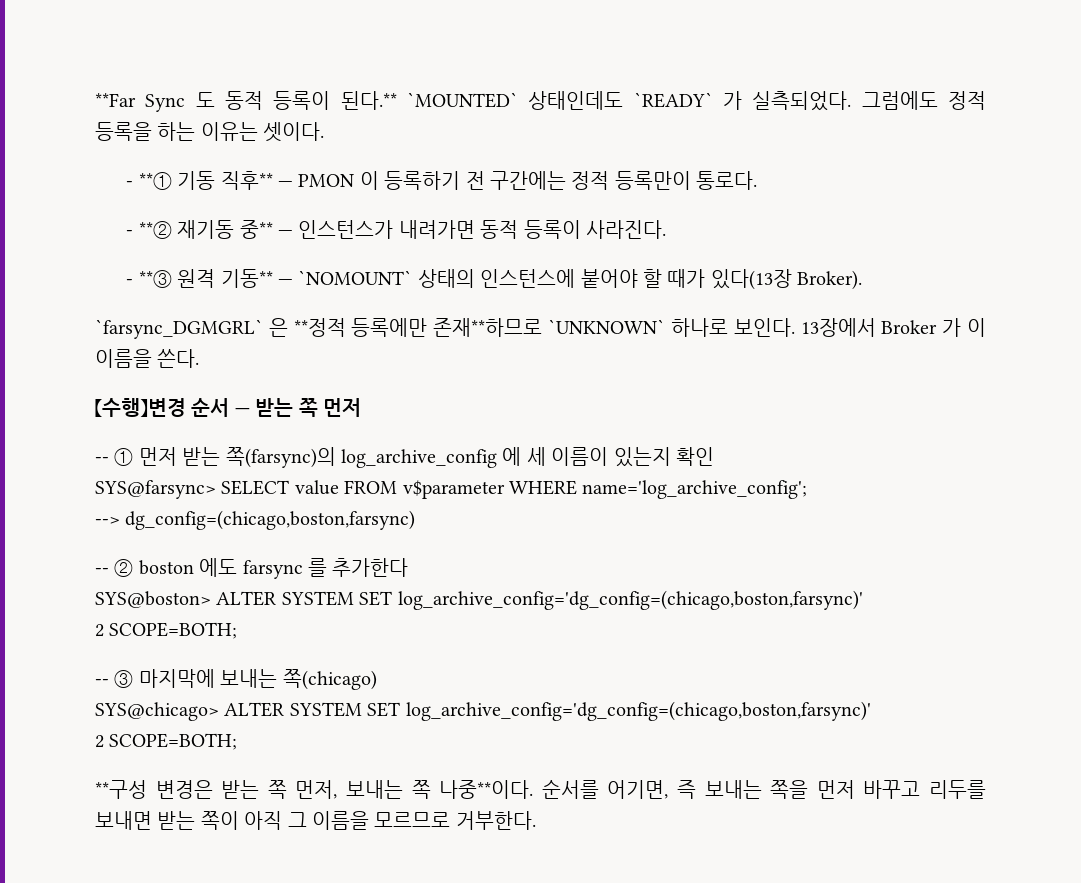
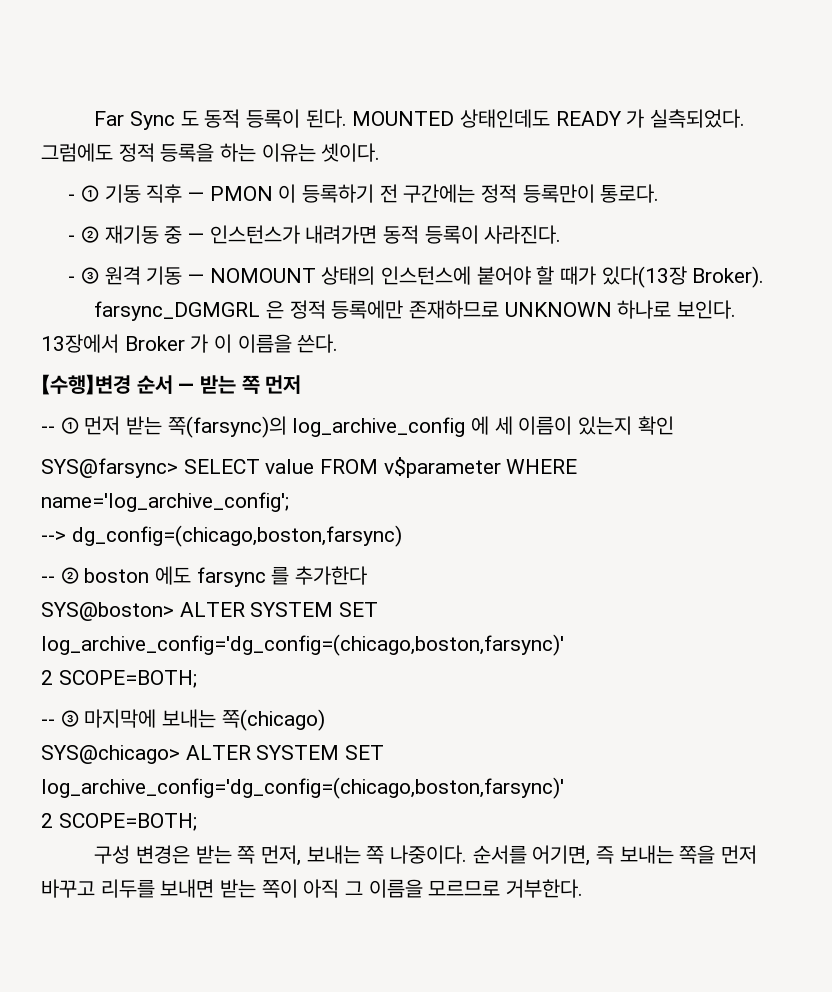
[95,93,136,107] **Far -> [94,111,125,126] Far
[340,91,713,110] 된다.** `MOUNTED` 상태인데도 `READY` -> [305,109,622,128] 된다. MOUNTED 상태인데도 READY
[138,171,273,190] **① 기동 직후** -> [81,184,183,203] ① 기동 직후
[138,220,273,239] **② 재기동 중** -> [81,225,183,244] ② 재기동 중
[138,269,413,288] **③ 원격 기동** — `NOMOUNT` -> [81,266,316,285] ③ 원격 기동 — NOMOUNT
[95,318,666,339] `farsync_DGMGRL` 은 **정적 등록에만 존재**하므로 `UNKNOWN` -> [94,300,612,321] farsync_DGMGRL 은 정적 등록에만 존재하므로 UNKNOWN
[95,780,147,799] **구성 -> [94,845,131,864] 구성
[439,780,534,799] 나중**이다. -> [389,845,467,864] 나중이다.

